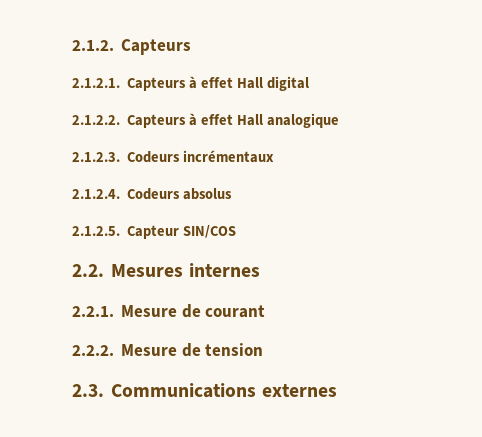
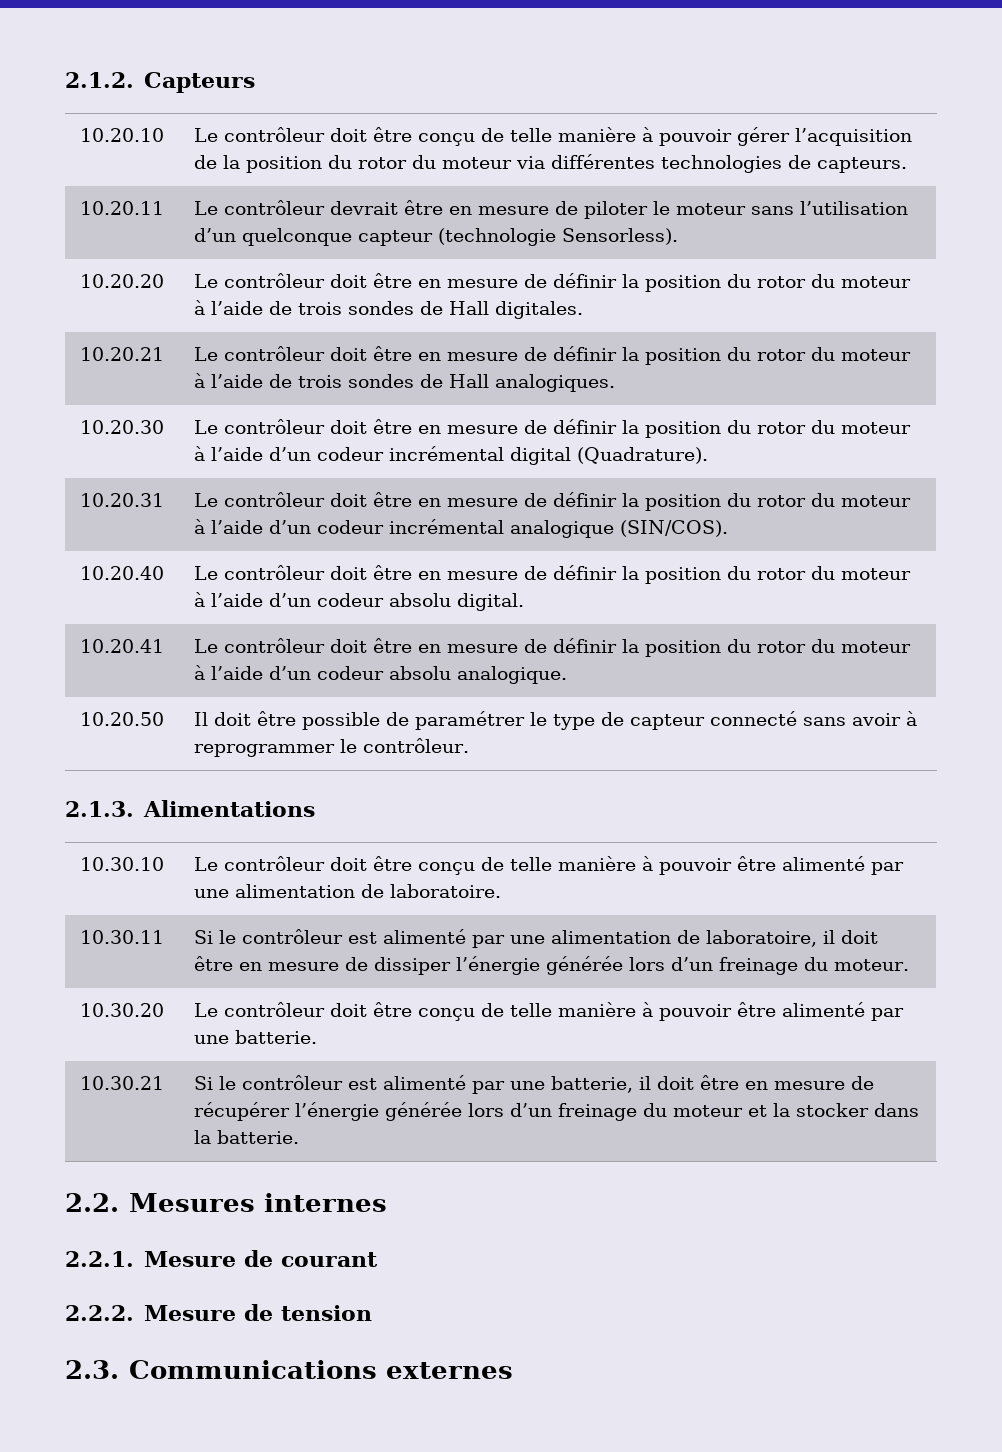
[72,76,309,91] [72,113,339,128] [72,150,275,163] [72,188,233,200] [72,225,237,239] // 2.1.2.1. Capteurs à effet Hall digital // 2.1.2.2. Capteurs à effet Hall analogique // 2.1.2.3. Codeurs incrémentaux // 2.1.2.4. Codeurs absolus // 2.1.2.5. Capteur SIN/COS -> [79,128,164,142] [193,127,912,146] [193,154,907,173] [79,201,164,215] [193,200,908,219] [193,228,678,246] [79,274,164,288] [193,273,911,292] [193,300,583,319] [79,347,164,361] [193,346,911,365] [193,373,615,392] [79,420,164,434] [193,419,911,438] [193,446,708,465] [79,493,164,507] [193,492,911,511] [193,519,728,538] [79,566,164,580] [193,565,911,584] [193,592,524,611] [79,639,164,653] [193,638,911,657] [193,665,567,684] [79,712,164,726] [193,711,917,730] [193,738,469,757] [65,800,315,817] [79,857,164,871] [193,856,904,875] [193,884,501,898] [79,930,164,944] [193,929,878,948] [193,956,909,975] [79,1003,164,1017] [193,1002,904,1021] [193,1030,317,1044] [79,1076,164,1090] [193,1075,874,1094] [193,1102,919,1121] [193,1130,299,1144] // 10.20.10 | Le contrôleur doit être conçu de telle manière à pouvoir gérer l’acquisition de la position du rotor du moteur via différentes technologies de capteurs. // 10.20.11 | Le contrôleur devrait être en mesure de piloter le moteur sans l’utilisation d’un quelconque capteur (technologie Sensorless). // 10.20.20 | Le contrôleur doit être en mesure de définir la position du rotor du moteur à l’aide de trois sondes de Hall digitales. // 10.20.21 | Le contrôleur doit être en mesure de définir la position du rotor du moteur à l’aide de trois sondes de Hall analogiques. // 10.20.30 | Le contrôleur doit être en mesure de définir la position du rotor du moteur à l’aide d’un codeur incrémental digital (Quadrature). // 10.20.31 | Le contrôleur doit être en mesure de définir la position du rotor du moteur à l’aide d’un codeur incrémental analogique (SIN/COS). // 10.20.40 | Le contrôleur doit être en mesure de définir la position du rotor du moteur à l’aide d’un codeur absolu digital. // 10.20.41 | Le contrôleur doit être en mesure de définir la position du rotor du moteur à l’aide d’un codeur absolu analogique. // 10.20.50 | Il doit être possible de paramétrer le type de capteur connecté sans avoir à reprogrammer le contrôleur. // 2.1.3. Alimentations // 10.30.10 | Le contrôleur doit être conçu de telle manière à pouvoir être alimenté par une alimentation de laboratoire. // 10.30.11 | Si le contrôleur est alimenté par une alimentation de laboratoire, il doit être en mesure de dissiper l’énergie générée lors d’un freinage du moteur. // 10.30.20 | Le contrôleur doit être conçu de telle manière à pouvoir être alimenté par une batterie. // 10.30.21 | Si le contrôleur est alimenté par une batterie, il doit être en mesure de récupérer l’énergie générée lors d’un freinage du moteur et la stocker dans la batterie.

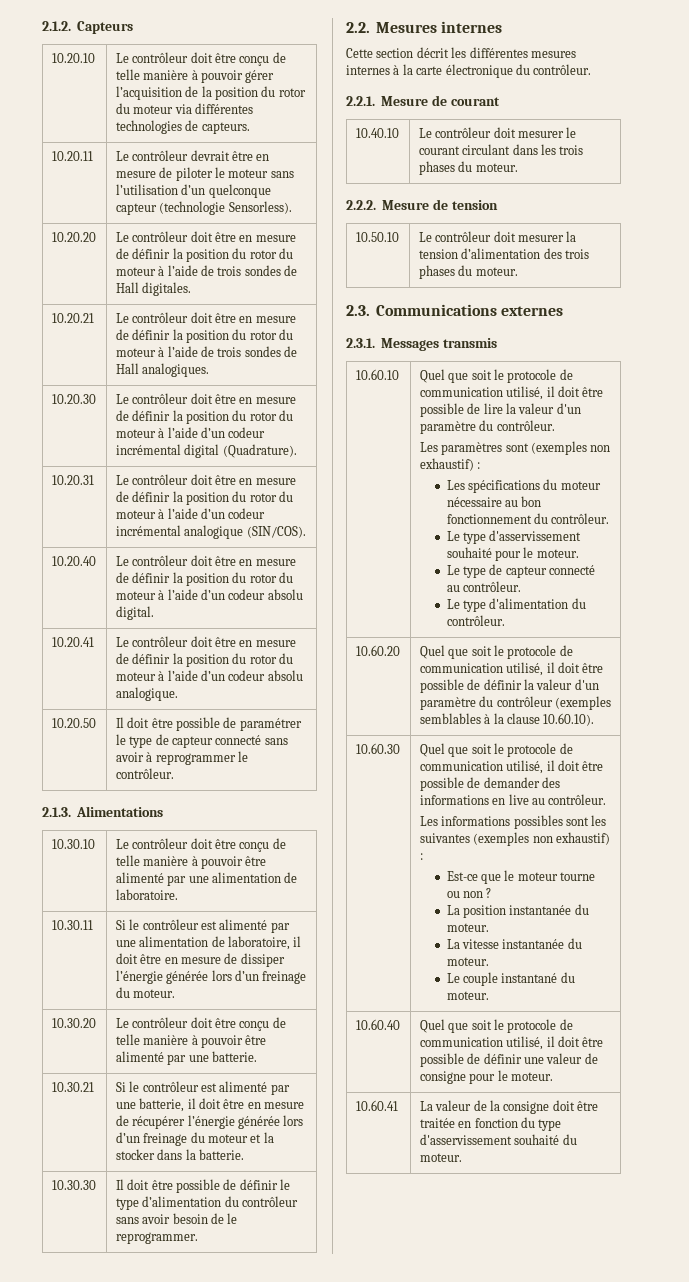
[65,1193,387,1212] [65,1250,378,1267] [65,1304,372,1321] [65,1360,513,1379] // 2.2. Mesures internes // 2.2.1. Mesure de courant // 2.2.2. Mesure de tension // 2.3. Communications externes -> [51,1180,96,1190] [115,1179,291,1193] [115,1196,298,1210] [115,1213,238,1224] [115,1232,198,1244] [346,21,503,33] [346,47,576,58] [346,64,592,78] [346,95,500,106] [355,128,399,138] [418,127,577,138] [418,144,584,155] [418,161,518,175] [346,199,498,210] [355,232,399,242] [418,231,577,242] [418,248,589,259] [418,265,518,279] [346,304,564,316] [346,338,498,351] [355,369,399,380] [419,369,573,383] [419,386,604,400] [419,403,581,417] [419,420,555,434] [419,441,611,455] [419,458,481,471] [446,479,601,493] [446,496,542,507] [446,513,610,524] [446,530,582,544] [446,547,579,561] [446,564,596,578] [446,581,522,592] [446,598,586,612] [446,615,505,626] [355,645,400,656] [419,645,573,659] [419,662,604,676] [419,679,599,693] [419,696,611,710] [419,713,595,726] [355,743,400,754] [419,743,573,757] [419,760,604,774] [419,777,560,791] [419,794,607,805] [419,815,607,829] [419,832,610,846] [419,853,423,860] [446,870,596,884] [446,888,492,898] [446,904,589,918] [446,923,489,932] [446,938,582,949] [446,957,489,966] [446,972,575,986] [446,991,489,1000] [355,1019,400,1030] [419,1019,573,1033] [419,1036,604,1050] [419,1053,598,1067] [419,1070,553,1084] [355,1100,398,1111] [419,1100,599,1114] [419,1117,562,1131] [419,1134,577,1145] [419,1153,462,1162] // 10.30.30 | Il doit être possible de définir le type d’alimentation du contrôleur sans avoir besoin de le reprogrammer. // 2.2. Mesures internes // Cette section décrit les différentes mesures internes à la carte électronique du contrôleur. // 2.2.1. Mesure de courant // 10.40.10 | Le contrôleur doit mesurer le courant circulant dans les trois phases du moteur. // 2.2.2. Mesure de tension // 10.50.10 | Le contrôleur doit mesurer la tension d’alimentation des trois phases du moteur. // 2.3. Communications externes // 2.3.1. Messages transmis // 10.60.10 | Quel que soit le protocole de communication utilisé, il doit être possible de lire la valeur d'un paramètre du contrôleur. // Les paramètres sont (exemples non exhaustif) : // Les spécifications du moteur nécessaire au bon fonctionnement du contrôleur. // Le type d'asservissement souhaité pour le moteur. // Le type de capteur connecté au contrôleur. // Le type d'alimentation du contrôleur. // 10.60.20 | Quel que soit le protocole de communication utilisé, il doit être possible de définir la valeur d'un paramètre du contrôleur (exemples semblables à la clause 10.60.10). // 10.60.30 | Quel que soit le protocole de communication utilisé, il doit être possible de demander des informations en live au contrôleur. // Les informations possibles sont les suivantes (exemples non exhaustif) : // Est-ce que le moteur tourne ou non ? // La position instantanée du moteur. // La vitesse instantanée du moteur. // Le couple instantané du moteur. // 10.60.40 | Quel que soit le protocole de communication utilisé, il doit être possible de définir une valeur de consigne pour le moteur. // 10.60.41 | La valeur de la consigne doit être traitée en fonction du type d'asservissement souhaité du moteur.

